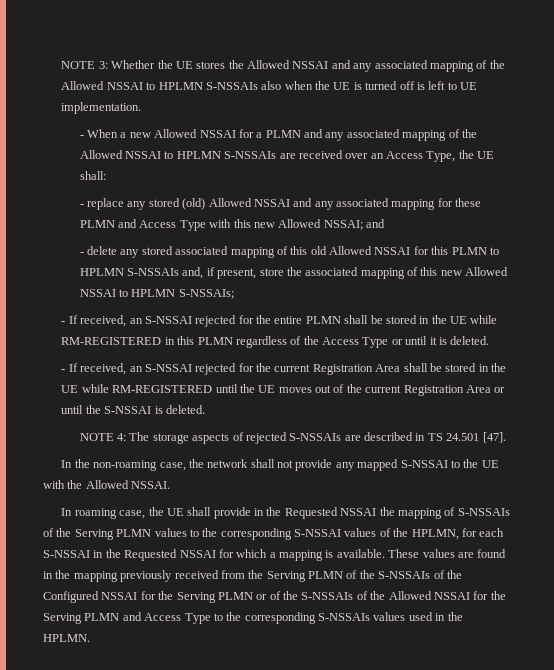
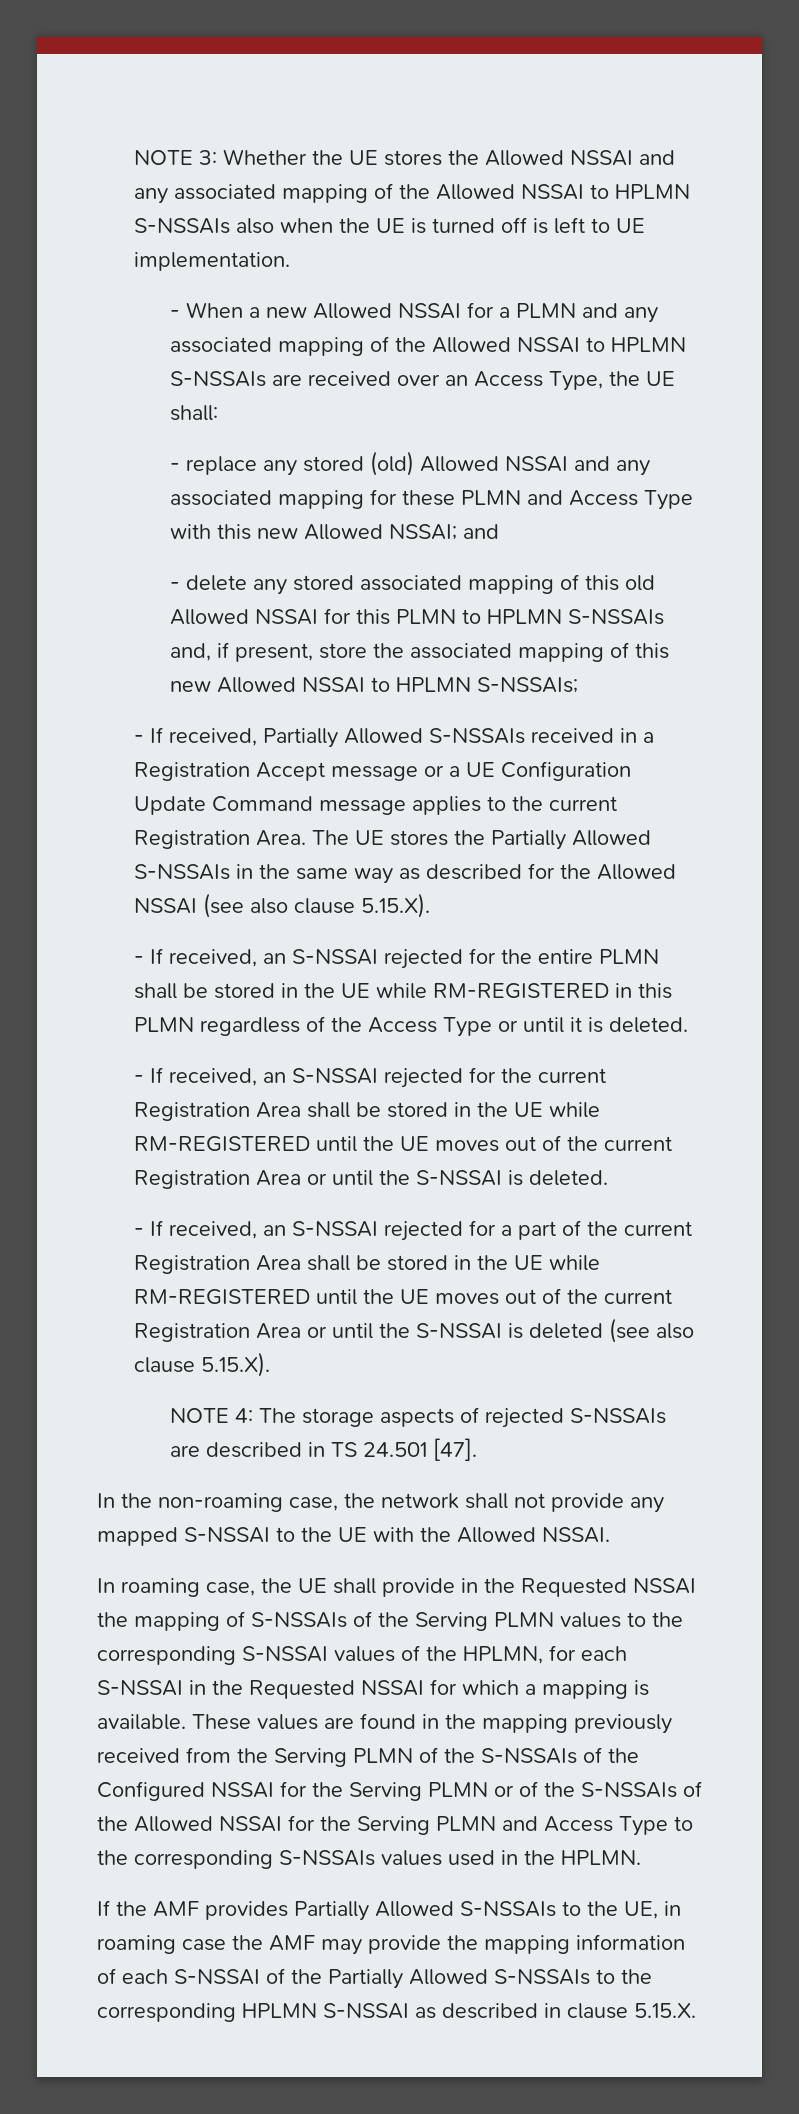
(234, 294) none -> [133,727,654,748] [133,761,631,781] [133,796,617,815] [133,830,651,850] [133,863,676,884] [133,893,430,918] // - If received, Partially Allowed S-NSSAIs received in a Registration Accept message or a UE Configuration Update Command message applies to the current Registration Area. The UE stores the Partially Allowed S-NSSAIs in the same way as described for the Allowed NSSAI (see also clause 5.15.X).
(205, 409) none -> [133,1220,692,1241] [133,1255,600,1274] [133,1288,672,1305] [133,1318,694,1343] [133,1352,270,1377] // - If received, an S-NSSAI rejected for a part of the current Registration Area shall be stored in the UE while RM-REGISTERED until the UE moves out of the current Registration Area or until the S-NSSAI is deleted (see also clause 5.15.X).
(90, 638) none -> [97,1900,681,1921] [97,1934,685,1955] [97,1968,652,1989] [97,2003,696,2022] // If the AMF provides Partially Allowed S-NSSAIs to the UE, in roaming case the AMF may provide the mapping information of each S-NSSAI of the Partially Allowed S-NSSAIs to the corresponding HPLMN S-NSSAI as described in clause 5.15.X.

